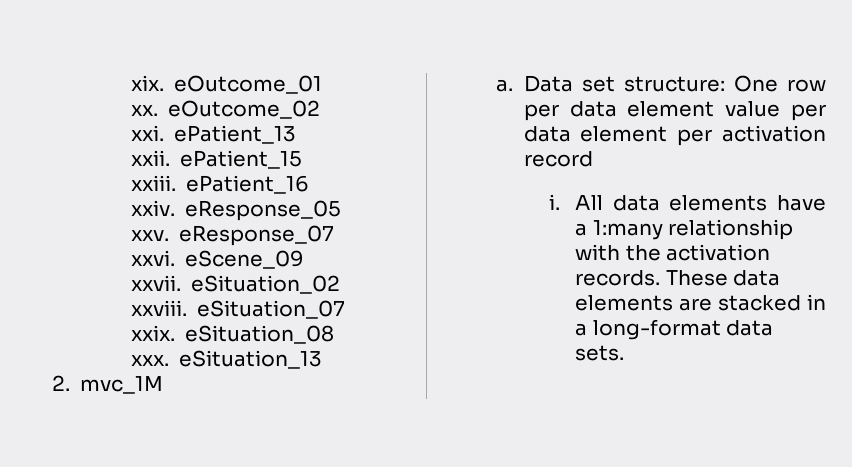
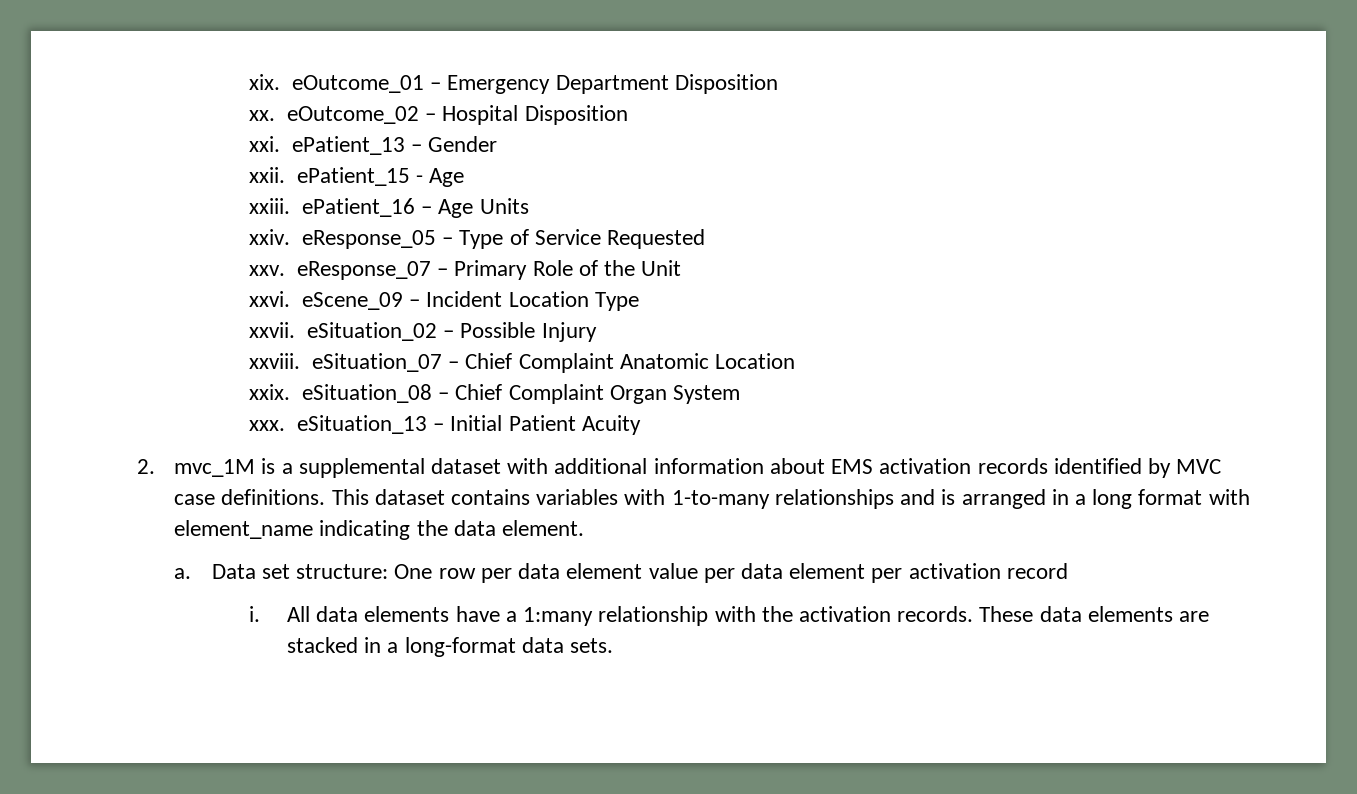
(323, 84) none -> [430,74,778,94] – Emergency Department Disposition
(321, 109) none -> [425,105,628,125] – Hospital Disposition
(297, 134) none -> [411,136,498,152] – Gender
(303, 159) none -> [416,168,465,187] - Age
(310, 184) none -> [421,198,529,218] – Age Units
[130,225,335,246] [130,250,305,269] // xxv. eResponse_07 // xxvi. eScene_09 -> [442,229,705,249] [249,260,682,280] [249,291,639,311] – Type of Service Requested // xxv. eResponse_07 – Primary Role of the Unit // xxvi. eScene_09 – Incident Location Type
(341, 284) none -> [443,322,597,342] – Possible Injury
[130,325,335,344] [130,350,323,369] [52,375,164,394] // xxix. eSituation_08 // xxx. eSituation_13 // 2. mvc_1M -> [448,353,795,373] [249,384,740,404] [249,415,641,435] [136,458,1222,478] [174,489,1250,509] [174,520,585,540] – Chief Complaint Anatomic Location // xxix. eSituation_08 – Chief Complaint Organ System // xxx. eSituation_13 – Initial Patient Acuity // 2. mvc_1M is a supplemental dataset with additional information about EMS activation records identified by MVC case definitions. This dataset contains variables with 1-to-many relationships and is arranged in a long format with element_name indicating the data element.

